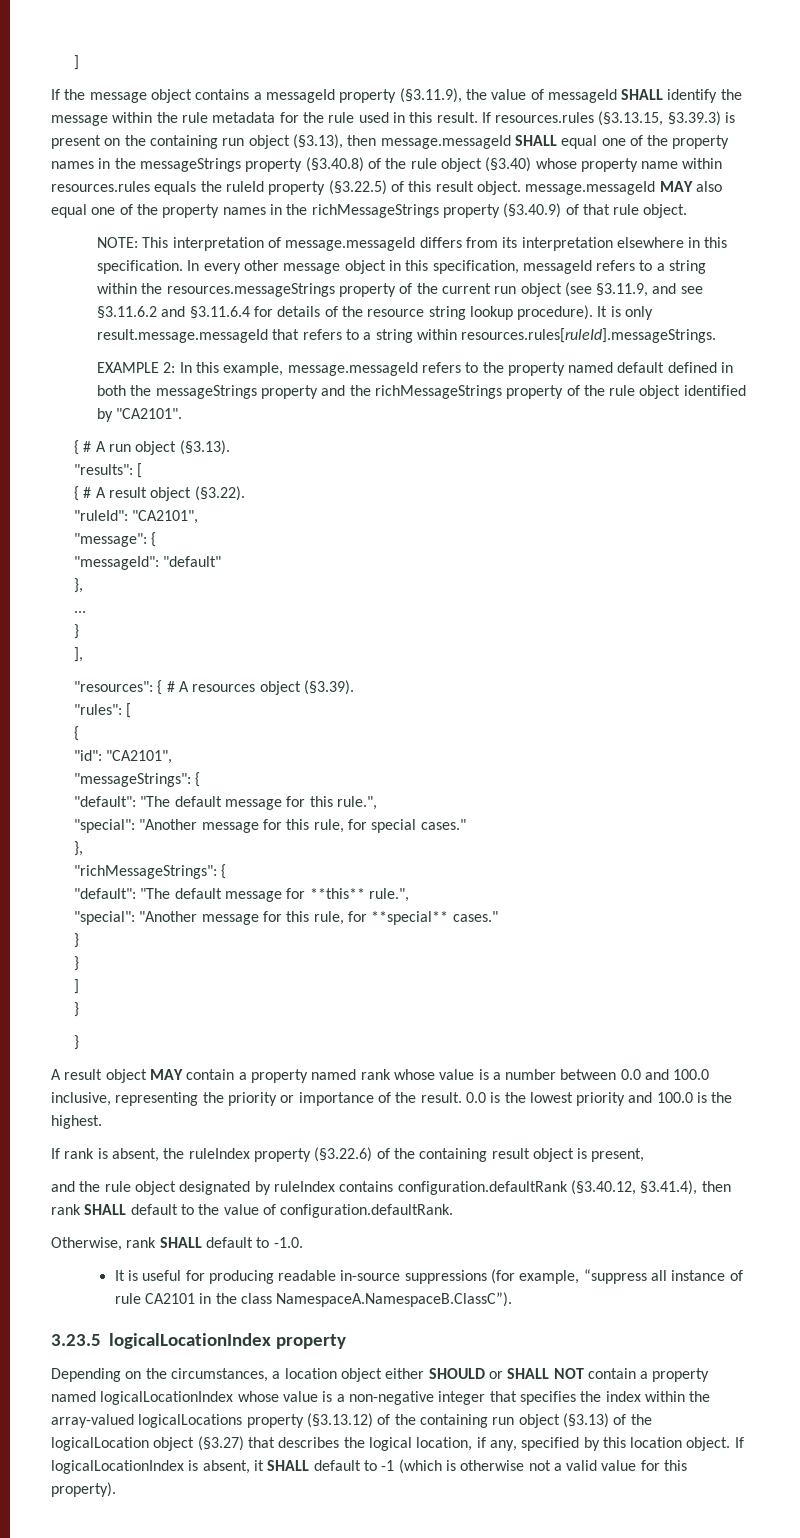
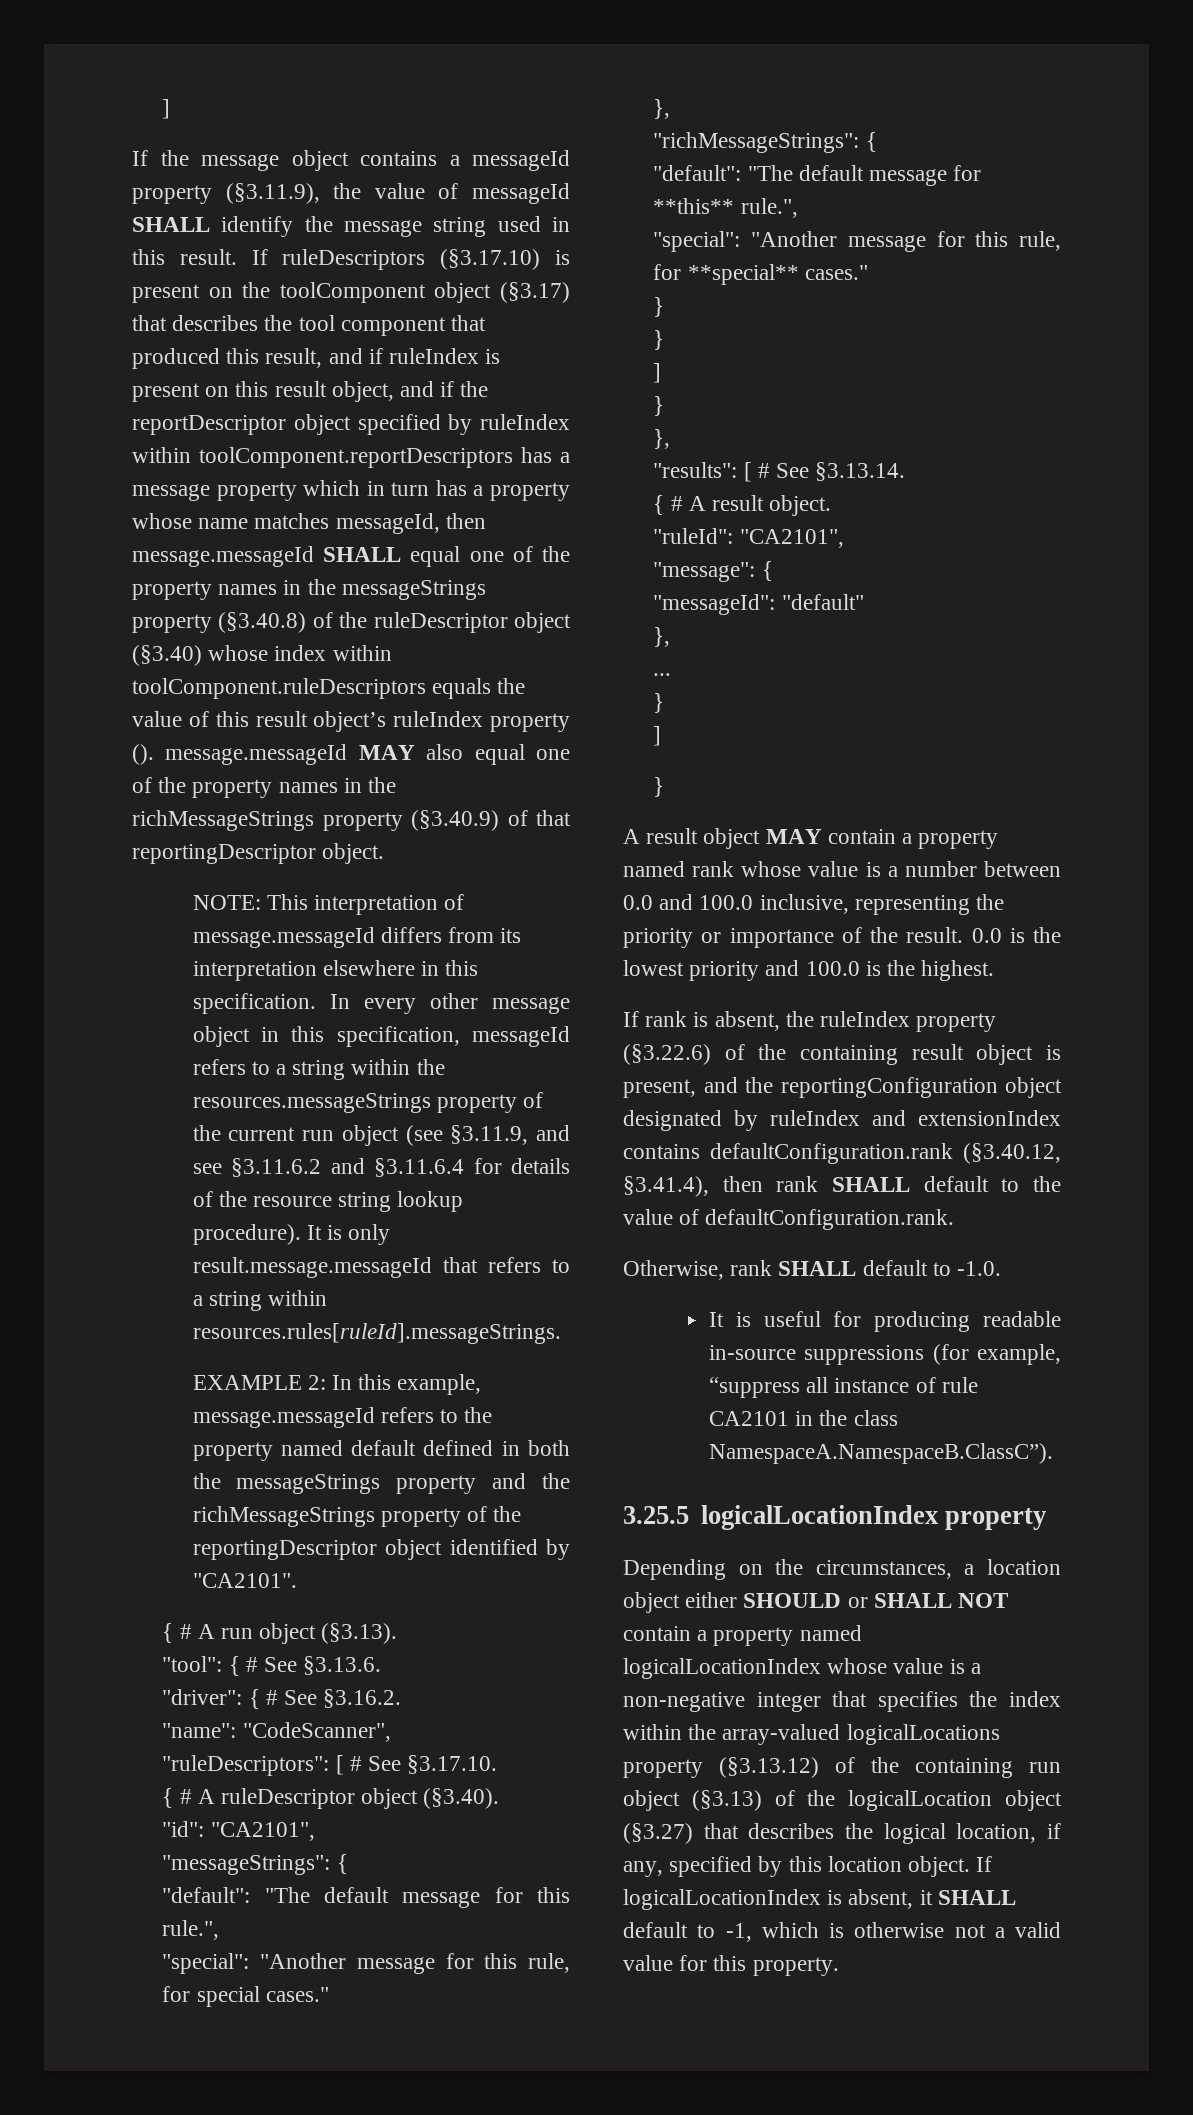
[112,112,355,123] within the rule metadata for the rule -> [433,217,487,237] string
[495,111,721,126] resources.rules (§3.13.15, §3.39.3) -> [282,249,541,270] ruleDescriptors (§3.17.10)
[149,134,343,149] containing run object (§3.13), -> [279,282,570,303] [132,315,487,336] [132,348,501,369] [132,381,489,402] [132,414,570,435] [132,447,570,468] [132,480,570,501] [132,513,440,534] toolComponent object (§3.17) that describes the tool component that produced this result, and if ruleIndex is present on this result object, and if the reportDescriptor object specified by ruleIndex within toolComponent.reportDescriptors has a message property which in turn has a property whose name matches messageId,
[410,158,437,169] rule -> [373,612,508,633] ruleDescriptor
[580,158,723,172] [51,180,521,195] property name within resources.rules equals the ruleId property (§3.22.5) of this result object. -> [274,645,392,661] [132,678,526,699] [132,711,570,732] [132,744,154,765] index within toolComponent.ruleDescriptors equals the value of this result object’s ruleIndex property ().
[613,204,640,215] rule -> [132,844,316,864] reportingDescriptor
[609,385,636,396] rule -> [192,1540,377,1560] reportingDescriptor
[73,463,143,478] [73,486,245,501] [73,510,199,524] [73,532,157,547] [73,556,222,570] [73,578,83,593] [73,611,86,613] [73,624,79,639] [73,647,83,662] [73,680,354,695] [73,703,132,718] [73,726,79,741] "results": [ // { # A result object (§3.22). // "ruleId": "CA2101", // "message": { // "messageId": "default" // }, // ... // } // ], // "resources": { # A resources object (§3.39). // "rules": [ // { -> [162,1656,382,1676] [162,1689,402,1709] [162,1722,391,1742] [162,1755,498,1776] [162,1788,500,1809] "tool": { # See §3.13.6. // "driver": { # See §3.16.2. // "name": "CodeScanner", // "ruleDescriptors": [ # See §3.17.10. // { # A ruleDescriptor object (§3.40).
(79, 1009) none -> [653,429,671,449] [653,462,906,482] [653,495,832,516] [653,528,844,548] [653,561,773,582] [653,594,864,615] [653,627,671,647] [653,673,672,676] [653,693,665,713] [653,726,662,746] // }, // "results": [ # See §3.13.14. // { # A result object. // "ruleId": "CA2101", // "message": { // "messageId": "default" // }, // ... // } // ]
[51,1181,131,1192] // and the rule -> [703,1077,998,1098] and the reportingConfiguration
[339,1181,568,1195] contains configuration.defaultRank -> [872,1110,1061,1126] [623,1143,953,1164] and extensionIndex contains defaultConfiguration.rank
[280,1204,454,1218] configuration.defaultRank. -> [705,1209,955,1230] defaultConfiguration.rank.
[51,1334,101,1346] 3.23.5 -> [623,1506,689,1524] 3.25.5
[381,1459,442,1474] -1 (which -> [725,1922,819,1942] -1, which
[51,1482,116,1497] property). -> [752,1957,839,1976] property.

